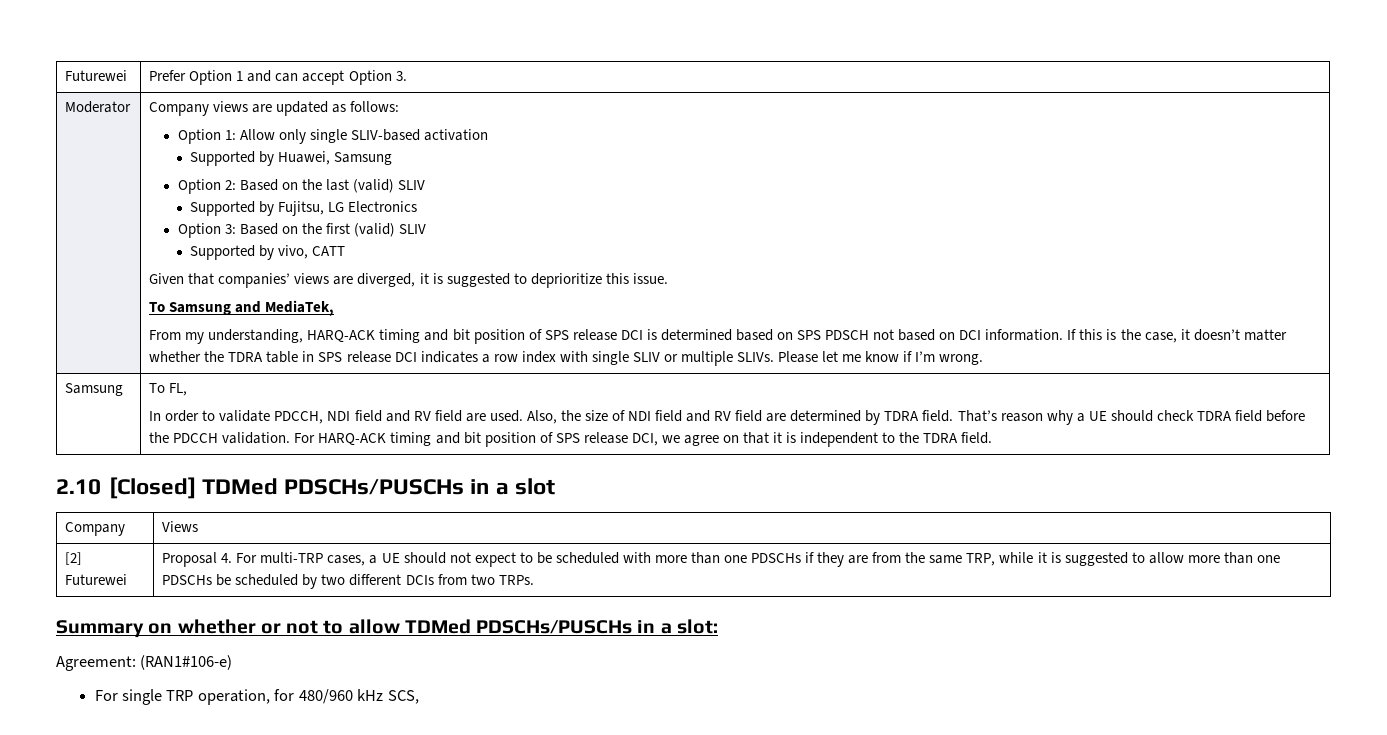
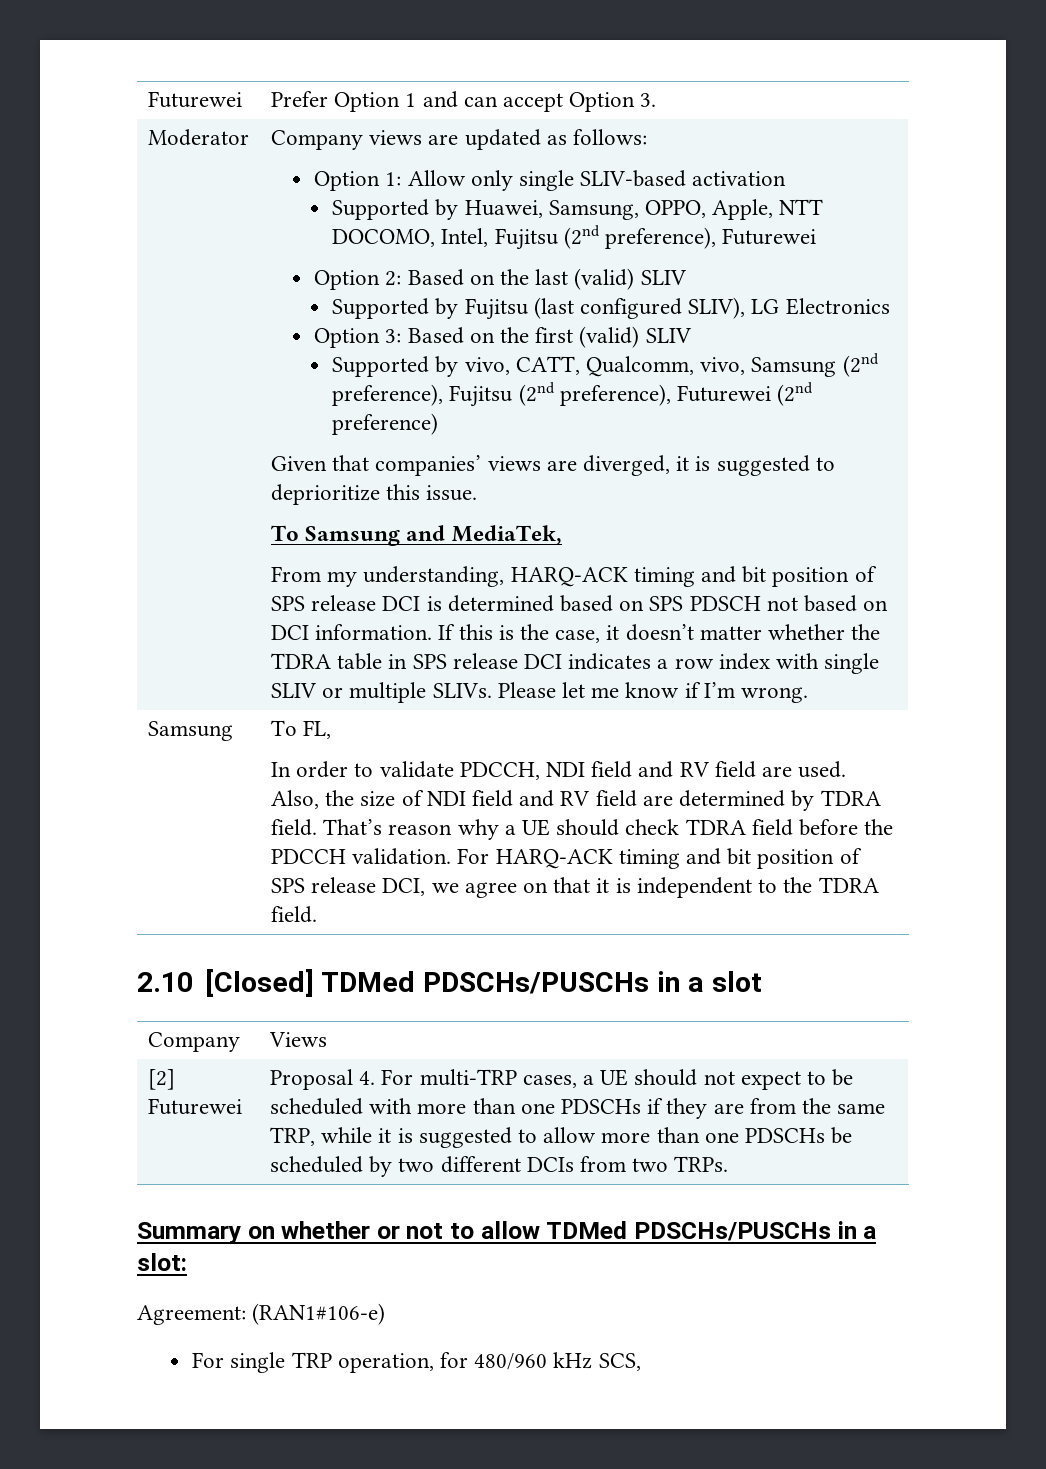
[334,152,393,165] Samsung -> [548,199,824,220] [332,225,817,250] Samsung, OPPO, Apple, NTT DOCOMO, Intel, Fujitsu (2nd preference), Futurewei
[278,201,325,216] Fujitsu, -> [464,297,746,320] Fujitsu (last configured SLIV),
[312,246,346,256] CATT -> [515,353,879,377] [332,382,814,407] [332,413,439,435] CATT, Qualcomm, vivo, Samsung (2nd preference), Fujitsu (2nd preference), Futurewei (2nd preference)

